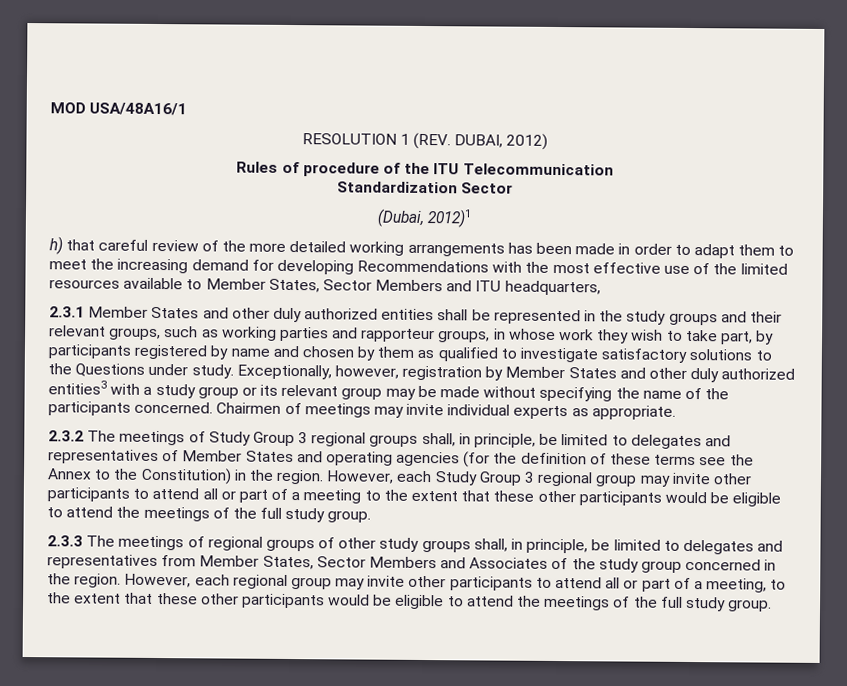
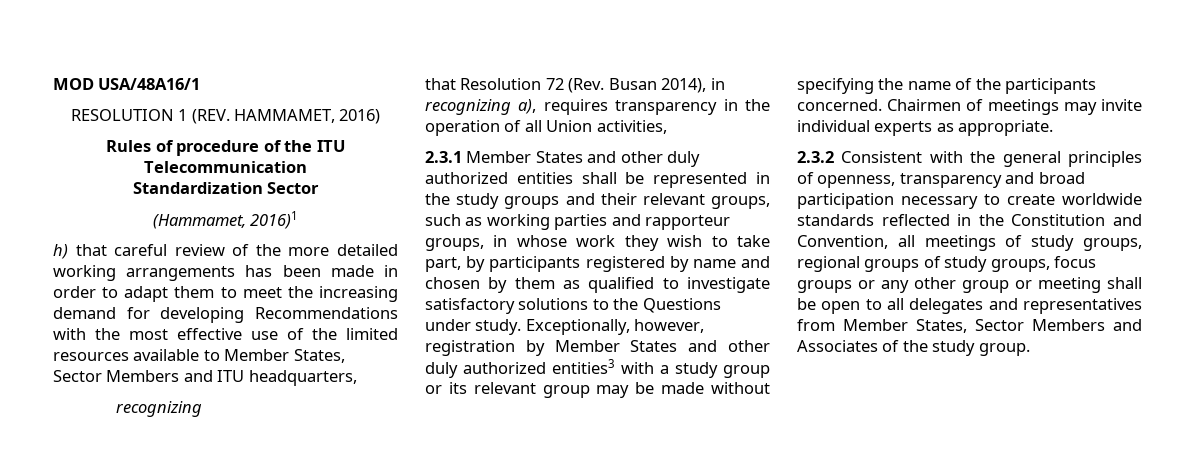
[454,133,549,150] DUBAI, 2012) -> [233,109,381,124] HAMMAMET, 2016)
[376,208,473,228] (Dubai, 2012)1 -> [152,211,299,229] (Hammamet, 2016)1
(601, 288) none -> [116,401,203,417] [425,78,725,93] [425,99,770,115] [425,120,667,136] // recognizing // that Resolution 72 (Rev. Busan 2014), in recognizing a), requires transparency in the operation of all Union activities,
[87,430,731,450] [48,449,754,468] [47,467,752,487] [47,487,782,507] [47,506,372,523] [47,535,680,554] The meetings of Study Group 3 regional groups shall, in principle, be limited to delegates and representatives of Member States and operating agencies (for the definition of these terms see the Annex to the Constitution) in the region. However, each Study Group 3 regional group may invite other participants to attend all or part of a meeting to the extent that these other participants would be eligible to attend the meetings of the full study group. // 2.3.3 The meetings of regional groups of other study groups shall, in principle, be limited to -> [841,151,1142,167] [797,172,1085,188] [797,193,1142,209] [797,214,1142,226] [797,235,1142,251] [797,256,1097,272] [797,277,1142,293] [797,298,904,314] Consistent with the general principles of openness, transparency and broad participation necessary to create worldwide standards reflected in the Constitution and Convention, all meetings of study groups, regional groups of study groups, focus groups or any other group or meeting shall be open to all
[641,558,777,573] [47,573,787,593] [47,592,726,612] group concerned in the region. However, each regional group may invite other participants to attend all or part of a meeting, to the extent that these other participants would be eligible to attend the meetings of the full study -> (976, 348) none

